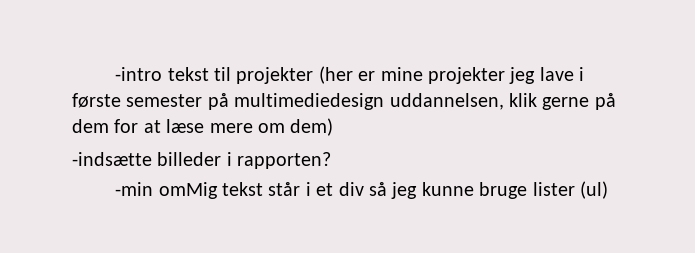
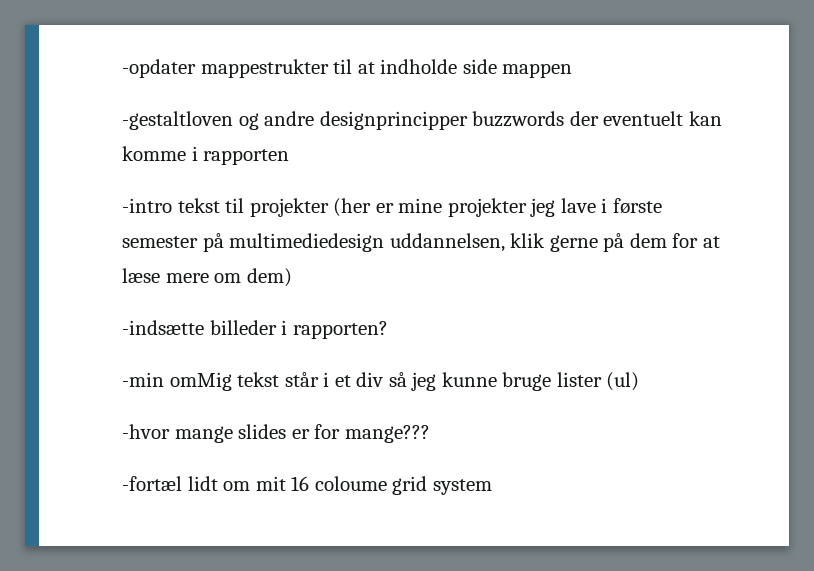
(115, 74) none -> [122,59,573,78] [122,111,722,130] [122,146,290,165] -opdater mappestrukter til at indholde side mappen // -gestaltloven og andre designprincipper buzzwords der eventuelt kan komme i rapporten //
(608, 190) none -> [122,424,430,443] [122,476,492,495] // -hvor mange slides er for mange??? // -fortæl lidt om mit 16 coloume grid system

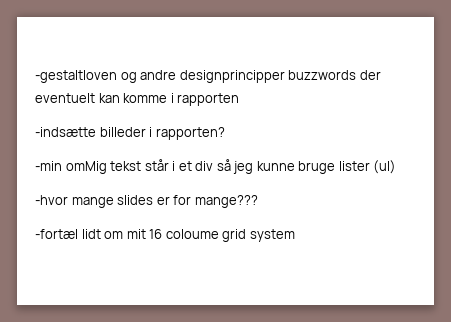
[122,59,573,78] -opdater mappestrukter til at indholde side mappen // -> (35, 76) none
[122,198,662,217] [122,233,720,252] [122,268,292,287] // -intro tekst til projekter (her er mine projekter jeg lave i første semester på multimediedesign uddannelsen, klik gerne på dem for at læse mere om dem) -> (240, 99) none

